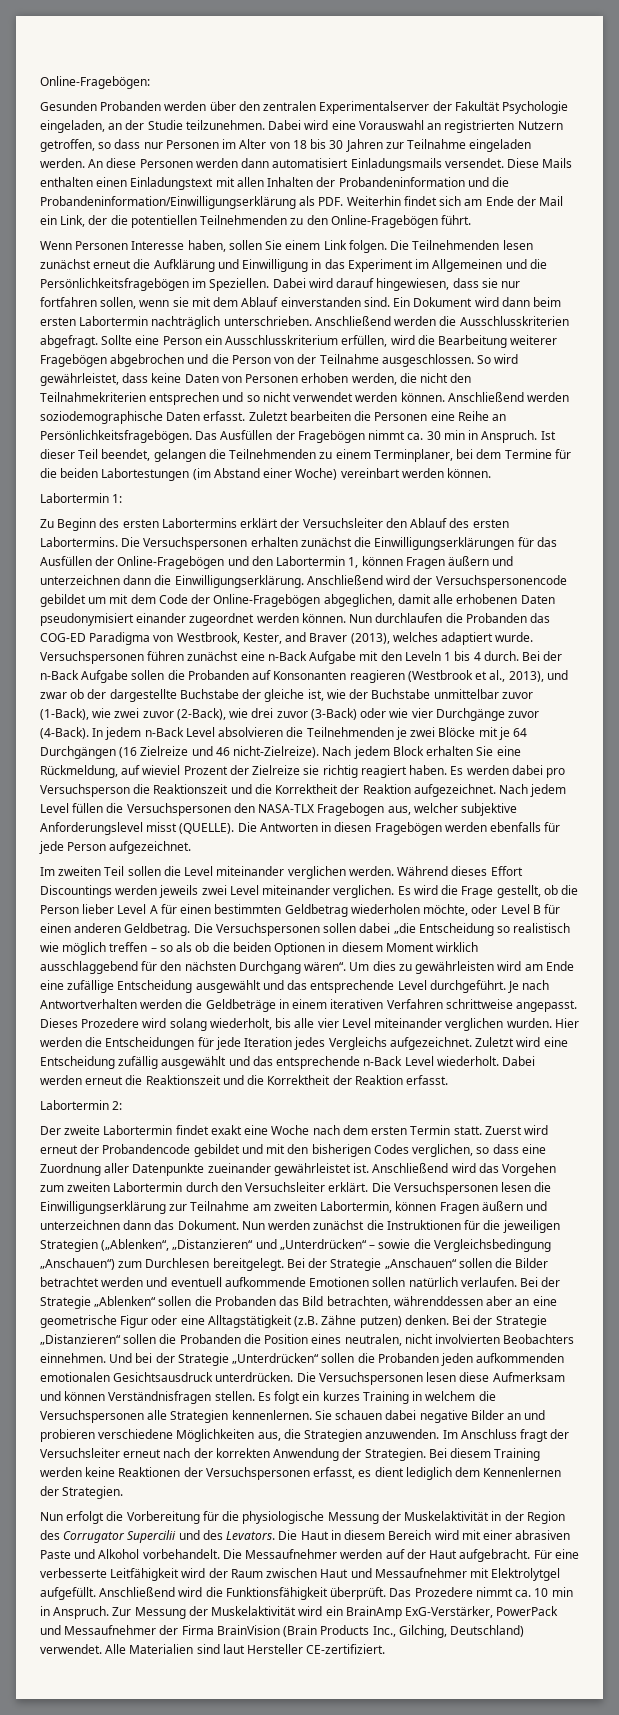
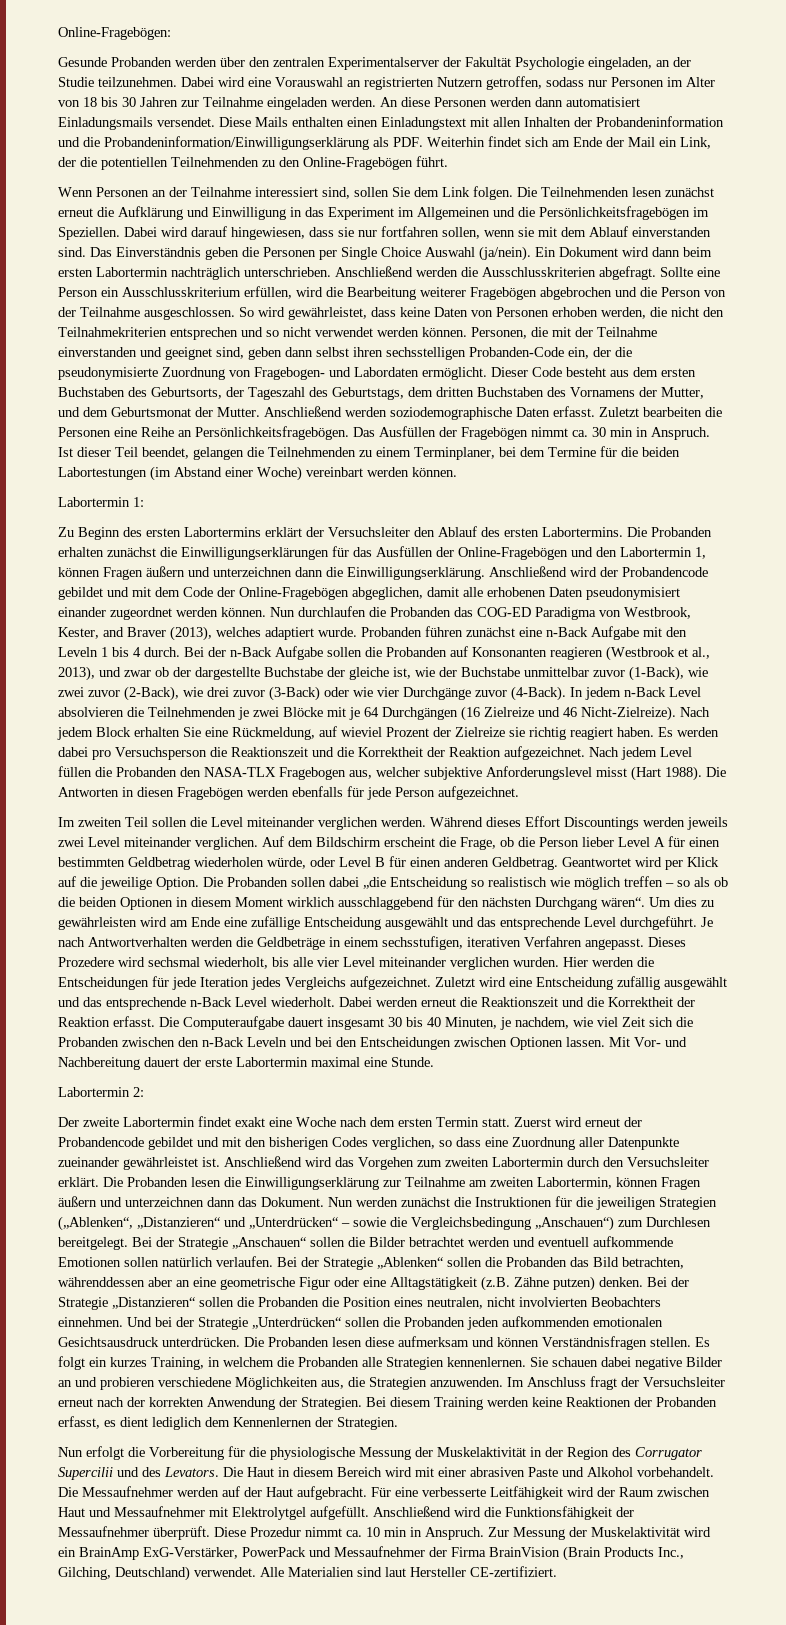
[40,101,97,111] Gesunden -> [58,57,107,67] Gesunde
[98,139,141,149] so dass -> [546,77,584,87] sodass
[131,240,226,252] Interesse haben, -> [152,187,350,199] an der Teilnahme interessiert sind,
[285,240,321,250] einem -> [414,187,439,197] dem
(390, 302) none -> [90,246,531,261] Das Einverständnis geben die Personen per Single Choice Auswahl (ja/nein).
(445, 397) none -> [471,327,657,339] [58,347,632,360] [58,367,696,380] [58,387,704,400] [58,407,260,417] Personen, die mit der Teilnahme einverstanden und geeignet sind, geben dann selbst ihren sechsstelligen Probanden-Code ein, der die pseudonymisierte Zuordnung von Fragebogen- und Labordaten ermöglicht. Dieser Code besteht aus dem ersten Buchstaben des Geburtsorts, der Tageszahl des Geburtstags, dem dritten Buchstaben des Vornamens der Mutter, und dem Geburtsmonat der Mutter.
[143,537,248,550] Versuchspersonen -> [651,527,712,537] Probanden
[435,575,567,588] [40,594,107,607] Versuchspersonencode gebildet um -> [622,567,708,577] [58,587,129,600] Probandencode gebildet und
[40,651,144,664] Versuchspersonen -> [361,627,422,637] Probanden
[233,746,320,758] nicht-Zielreize). -> [581,706,676,721] Nicht-Zielreize).
[126,803,231,816] Versuchspersonen -> [116,767,177,777] Probanden
[179,823,235,834] (QUELLE). -> [631,766,702,781] (Hart 1988).
[397,885,541,898] Es wird die Frage gestellt, -> [262,836,496,850] Auf dem Bildschirm erscheint die Frage,
[423,904,469,916] möchte, -> [267,857,306,869] würde,
[193,923,320,936] Die Versuchspersonen -> [562,857,719,870] [58,876,288,890] Geantwortet wird per Klick auf die jeweilige Option. Die Probanden
(328, 1004) none -> [382,936,463,950] sechsstufigen,
[445,999,513,1009] schrittweise -> (582, 941) none
[169,1018,207,1031] solang -> [148,957,200,967] sechsmal
(449, 1080) none -> [159,1016,693,1030] [58,1037,687,1050] [58,1057,434,1070] Die Computeraufgabe dauert insgesamt 30 bis 40 Minuten, je nachdem, wie viel Zeit sich die Probanden zwischen den n-Back Leveln und bei den Entscheidungen zwischen Optionen lassen. Mit Vor- und Nachbereitung dauert der erste Labortermin maximal eine Stunde.
[393,1182,498,1195] Versuchspersonen -> [127,1177,188,1187] Probanden
[318,1372,423,1385] Versuchspersonen -> [268,1337,329,1347] Probanden
[492,1372,565,1382] Aufmerksam -> [398,1336,469,1347] aufmerksam
[362,1391,409,1404] Training -> [151,1357,204,1370] Training,
[40,1410,144,1423] Versuchspersonen -> [298,1357,359,1367] Probanden
[205,1467,310,1480] Versuchspersonen -> [656,1397,717,1407] Probanden
[330,1587,473,1600] überprüft. Das Prozedere -> [616,1507,634,1517] [58,1526,301,1540] der Messaufnehmer überprüft. Diese Prozedur

